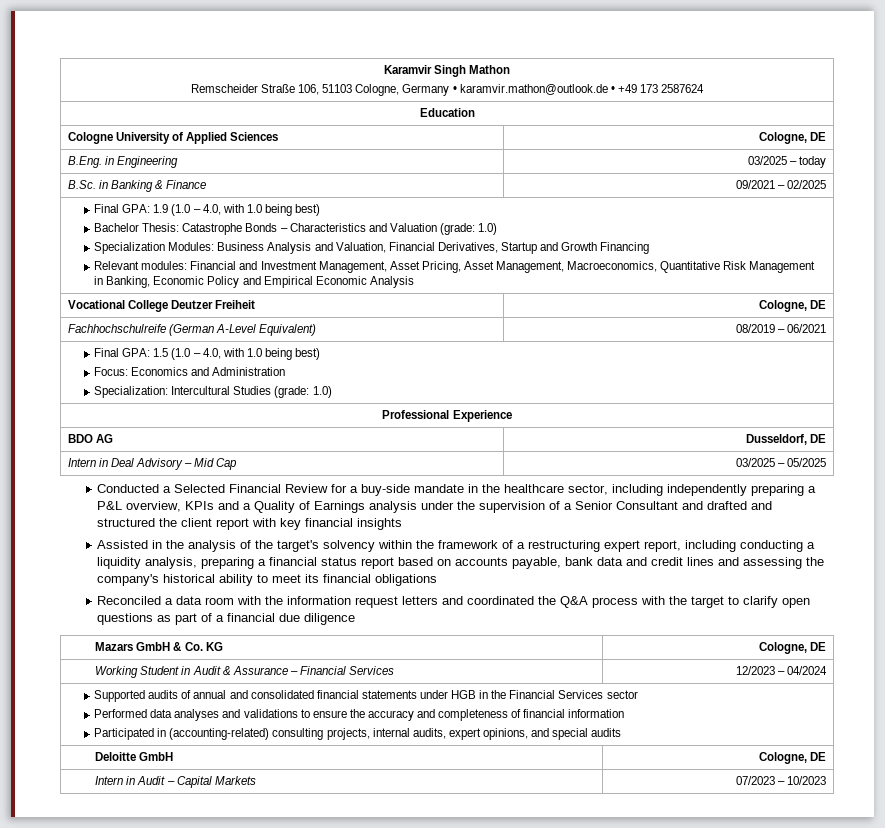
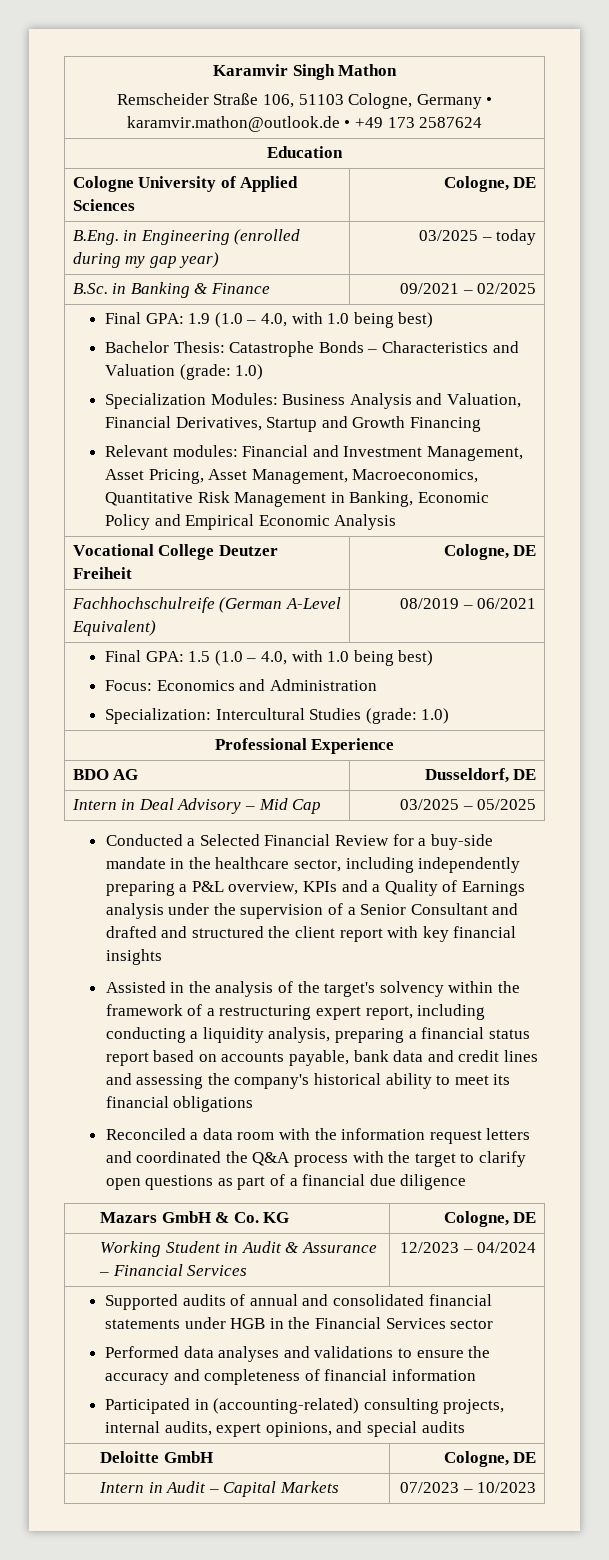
(178, 162) none -> [234,229,301,245] [72,252,220,268] (enrolled during my gap year)

